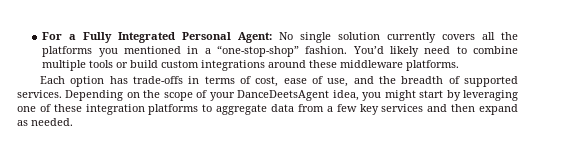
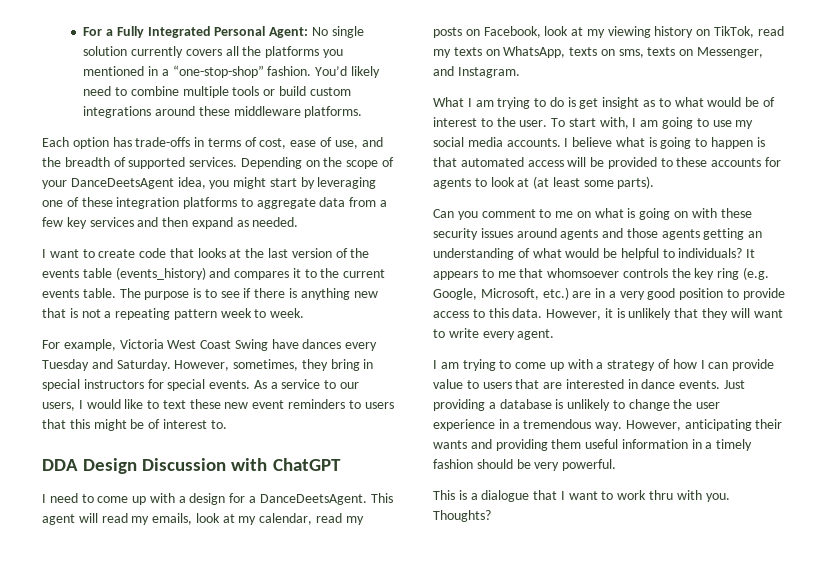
(73, 122) none -> [42,248,370,258] [42,267,386,280] [42,288,378,300] [42,308,305,320] [42,339,378,351] [42,359,374,371] [42,379,360,391] [42,399,394,411] [42,419,227,431] [42,458,341,474] [42,493,393,505] [42,513,364,525] [433,26,784,38] [433,46,764,58] [433,66,520,78] [433,97,775,109] [433,117,754,129] [433,137,765,149] [433,157,782,169] [433,176,655,189] [433,208,752,220] [433,228,763,240] [433,248,756,260] [433,267,770,280] [433,287,785,300] [433,308,783,320] [433,328,555,340] [433,359,775,371] [433,379,746,389] [433,399,721,411] [433,419,783,431] [433,439,753,451] [433,459,617,471] [433,490,730,502] [433,510,491,522] // I want to create code that looks at the last version of the events table (events_history) and compares it to the current events table. The purpose is to see if there is anything new that is not a repeating pattern week to week. // For example, Victoria West Coast Swing have dances every Tuesday and Saturday. However, sometimes, they bring in special instructors for special events. As a service to our users, I would like to text these new event reminders to users that this might be of interest to. // DDA Design Discussion with ChatGPT // I need to come up with a design for a DanceDeetsAgent. This agent will read my emails, look at my calendar, read my posts on Facebook, look at my viewing history on TikTok, read my texts on WhatsApp, texts on sms, texts on Messenger, and Instagram. // What I am trying to do is get insight as to what would be of interest to the user. To start with, I am going to use my social media accounts. I believe what is going to happen is that automated access will be provided to these accounts for agents to look at (at least some parts). // Can you comment to me on what is going on with these security issues around agents and those agents getting an understanding of what would be helpful to individuals? It appears to me that whomsoever controls the key ring (e.g. Google, Microsoft, etc.) are in a very good position to provide access to this data. However, it is unlikely that they will want to write every agent. // I am trying to come up with a strategy of how I can provide value to users that are interested in dance events. Just providing a database is unlikely to change the user experience in a tremendous way. However, anticipating their wants and providing them useful information in a timely fashion should be very powerful. // This is a dialogue that I want to work thru with you. Thoughts?

